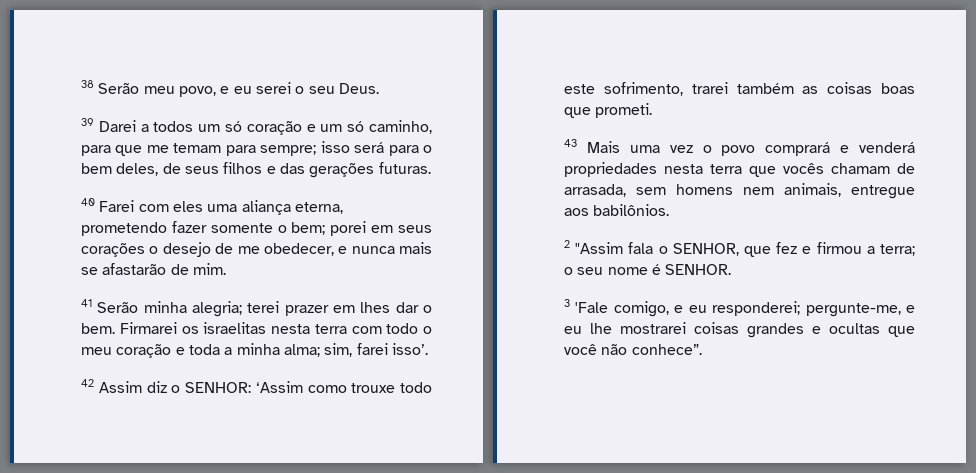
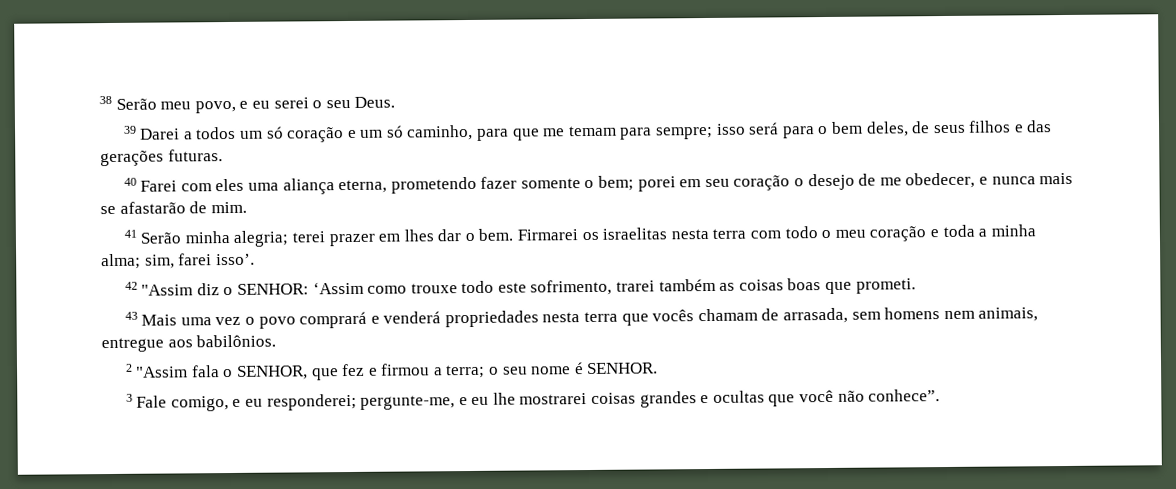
[398,225,432,233] [81,243,145,257] seus corações -> [704,175,791,191] seu coração
[98,381,142,393] Assim -> [141,284,194,296] "Assim
[575,302,609,313] 'Fale -> [136,395,168,408] Fale

